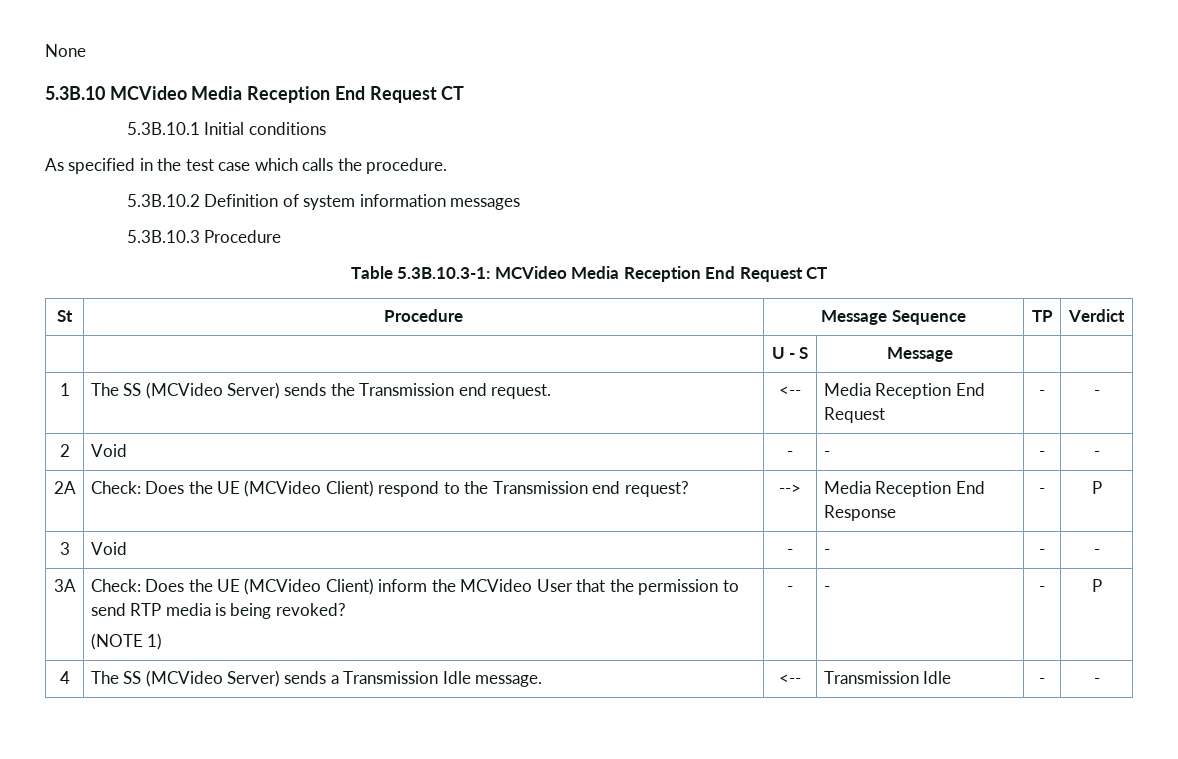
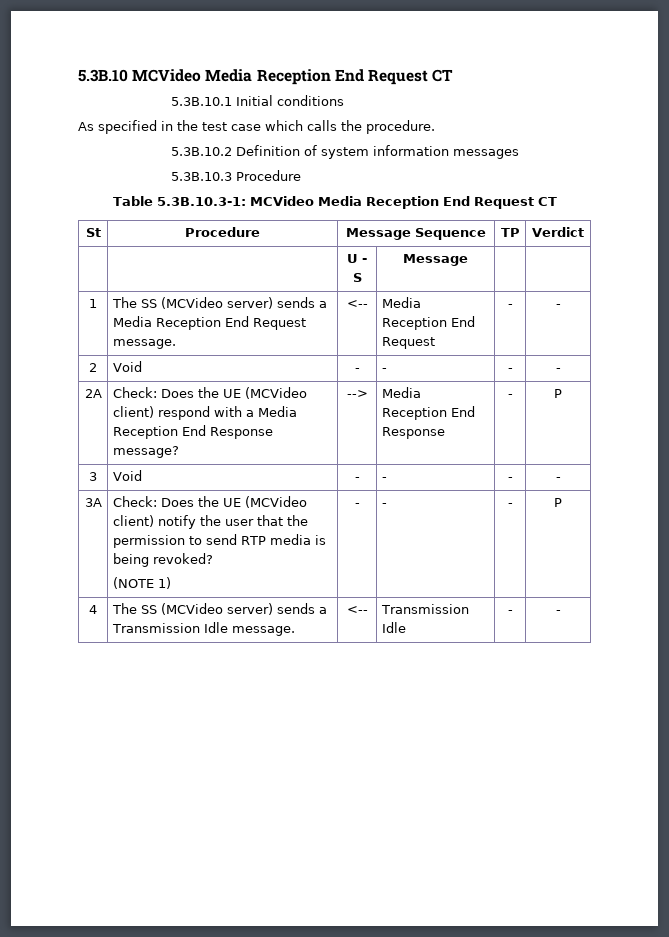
[45,44,86,57] None // -> (78, 75) none
[226,382,552,399] Server) sends the Transmission end request. -> [226,297,327,309] [112,316,306,330] [112,339,176,349] server) sends a Media Reception End Request message.
[325,480,689,497] Client) respond to the Transmission end request? -> [112,406,297,420] [112,425,273,439] [112,446,179,458] client) respond with a Media Reception End Response message?
[325,578,573,595] Client) inform the MCVideo User -> [112,515,254,529] client) notify the user
[226,670,280,687] Server) -> [226,603,273,615] server)

